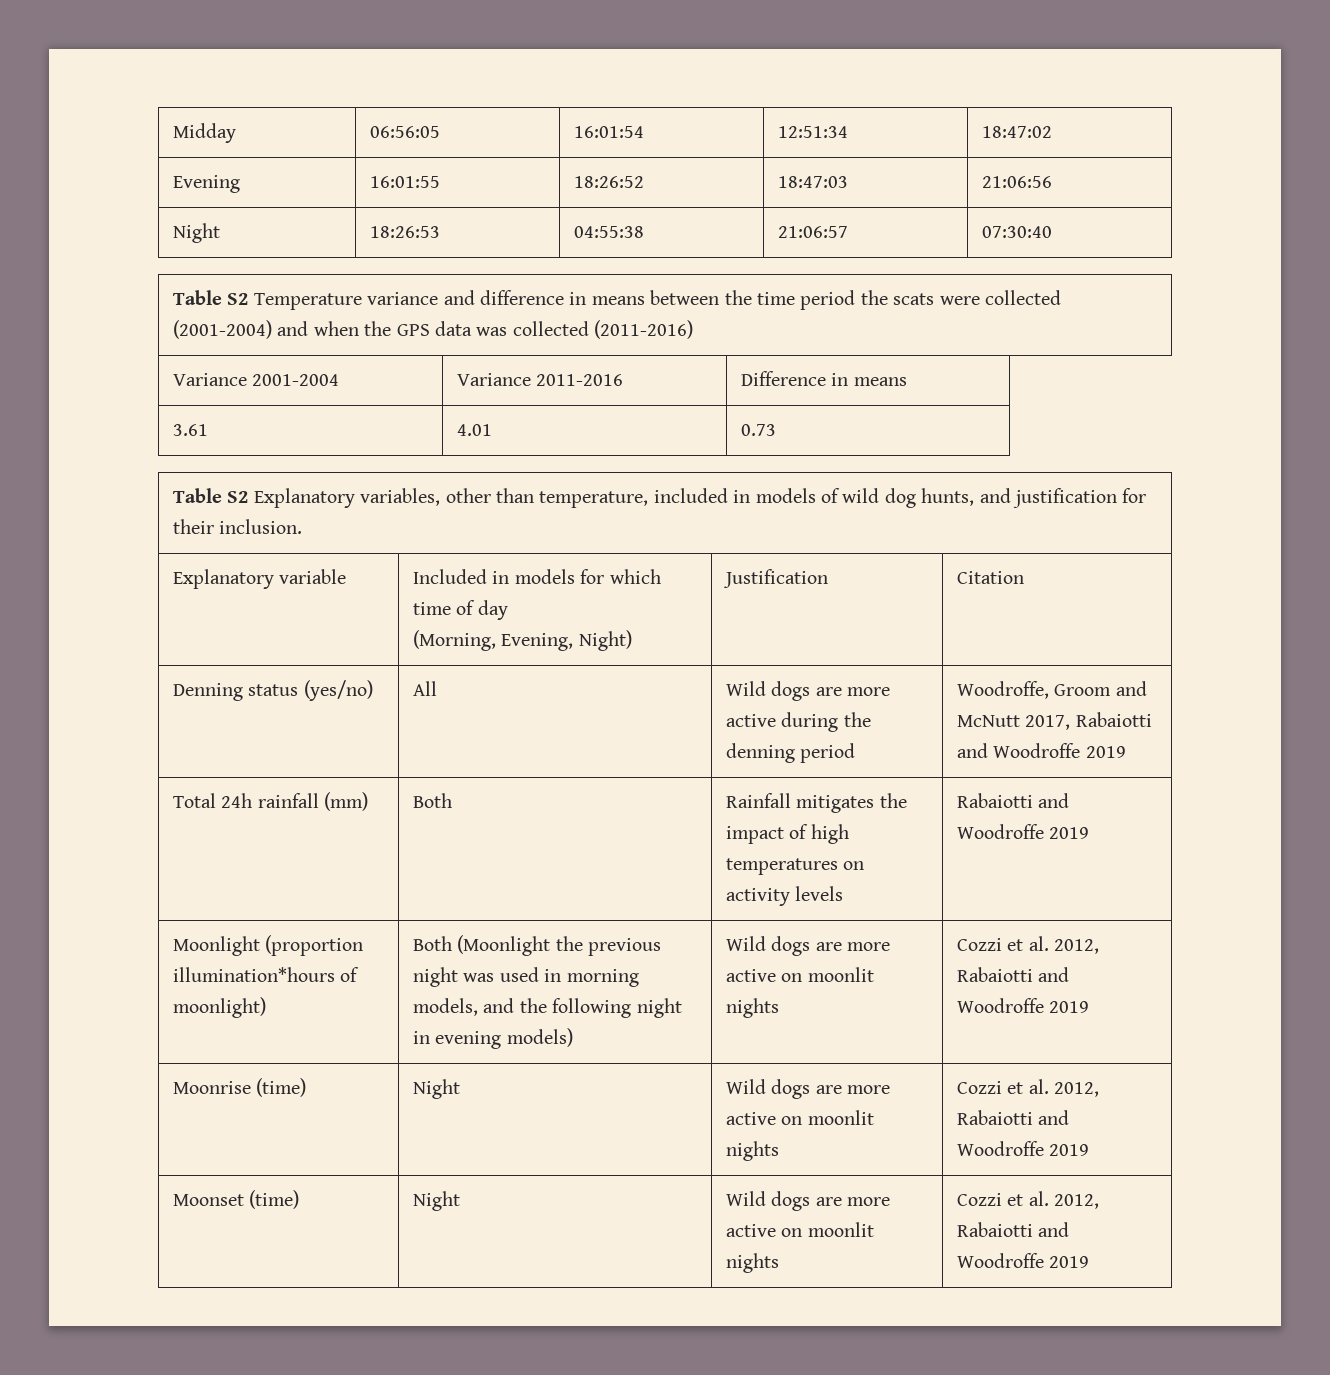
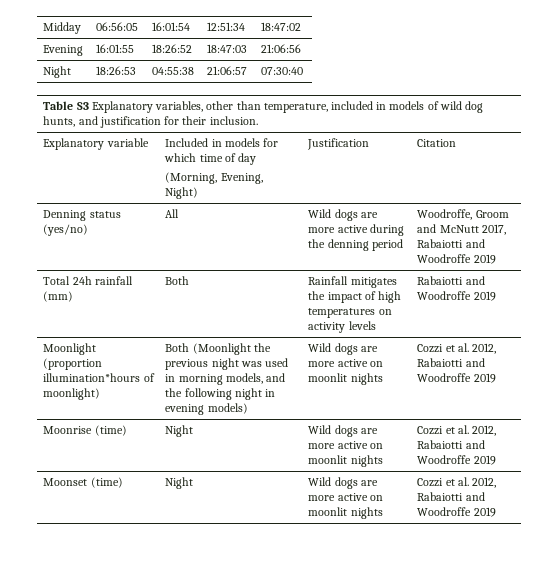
[227,290,1062,310] [173,320,694,339] [173,373,340,386] [457,373,624,386] [741,371,907,386] [173,424,209,436] [457,424,493,436] [741,424,777,436] [173,488,249,503] S2 Temperature variance and difference in means between the time period the scats were collected (2001-2004) and when the GPS data was collected (2011-2016) // Variance 2001-2004 | Variance 2011-2016 | Difference in means // 3.61 | 4.01 | 0.73 // Table S2 -> [76,102,89,110] S3

